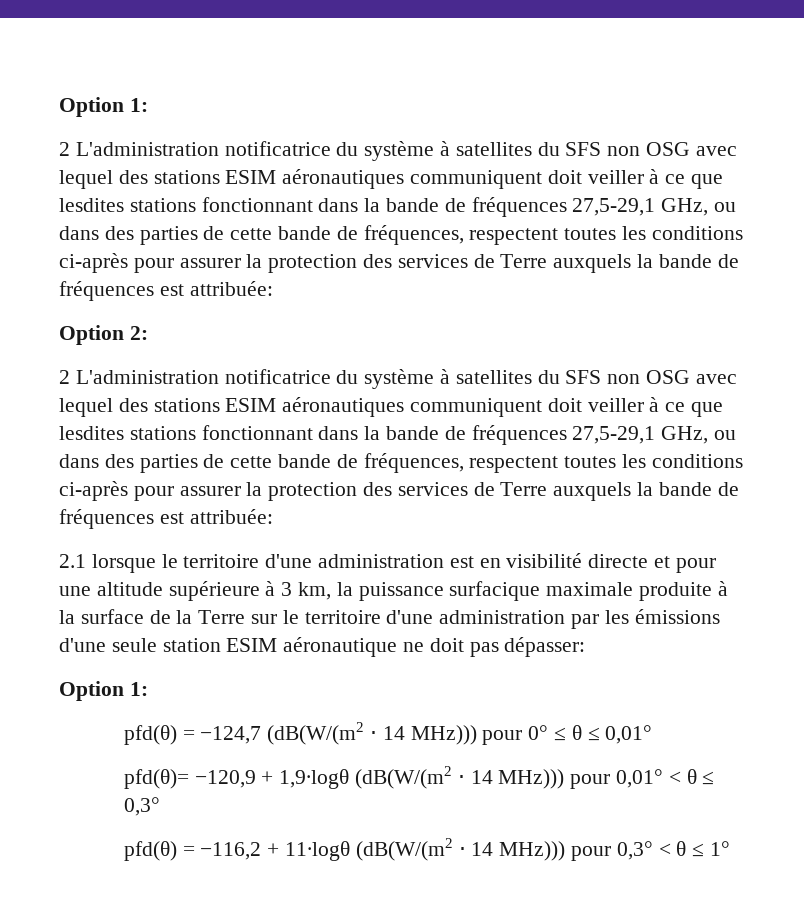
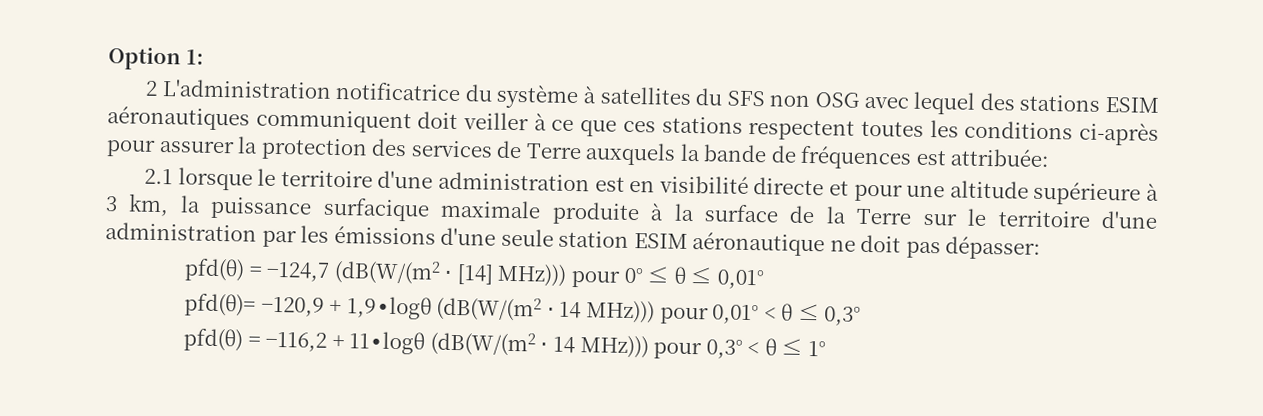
[59,197,737,217] [59,225,743,245] [59,253,739,273] [59,281,273,301] [59,325,148,345] [59,369,737,389] [59,397,724,417] [59,425,737,445] [59,453,464,473] lesdites stations fonctionnant dans la bande de fréquences 27,5-29,1 GHz, ou dans des parties de cette bande de fréquences, respectent toutes les conditions ci‑après pour assurer la protection des services de Terre auxquels la bande de fréquences est attribuée: // Option 2: // 2 L'administration notificatrice du système à satellites du SFS non OSG avec lequel des stations ESIM aéronautiques communiquent doit veiller à ce que lesdites stations fonctionnant dans la bande de fréquences 27,5-29,1 GHz, ou dans des parties de cette bande de fréquences, -> [622,116,743,134] ces stations
[59,681,148,701] // Option 1: -> (1042, 248) none
[382,726,405,740] 14 -> [456,264,494,285] [14]

